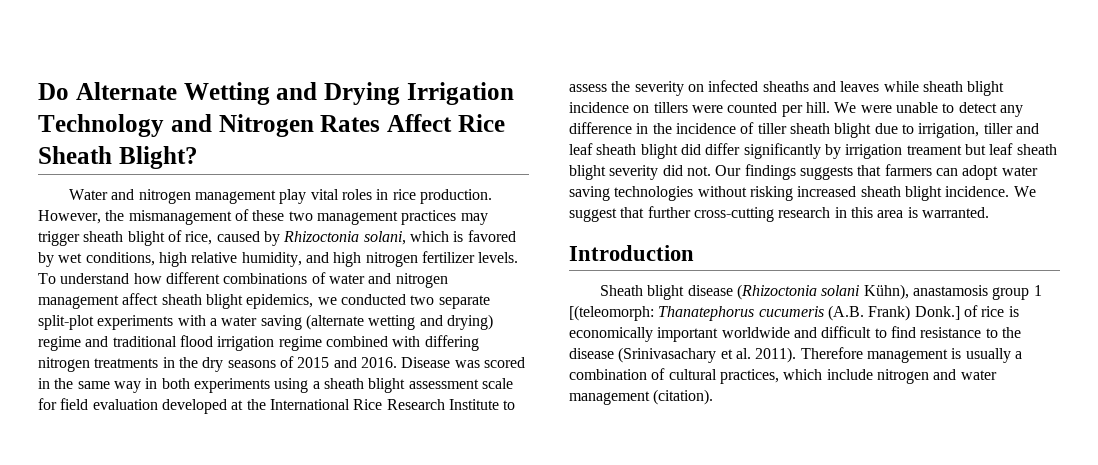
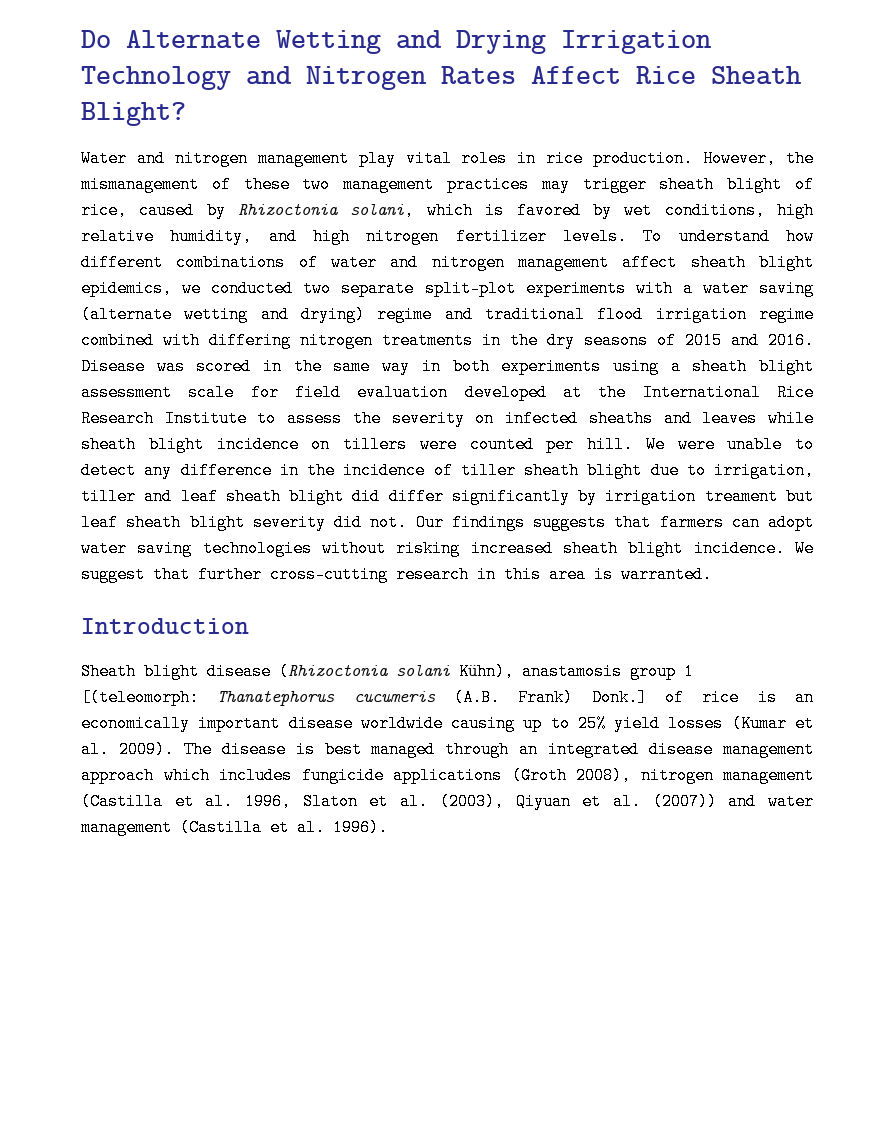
(1019, 311) none -> [795,689,815,706] an
[721,326,1021,338] [569,347,1022,363] [569,368,997,384] [569,389,714,405] worldwide and difficult to find resistance to the disease (Srinivasachary et al. 2011). Therefore management is usually a combination of cultural practices, which include nitrogen and water management (citation). -> [288,715,814,732] [81,741,814,758] [81,767,814,784] [81,793,815,810] [81,819,388,836] disease worldwide causing up to 25% yield losses (Kumar et al. 2009). The disease is best managed through an integrated disease management approach which includes fungicide applications (Groth 2008), nitrogen management (Castilla et al. 1996, Slaton et al. (2003), Qiyuan et al. (2007)) and water management (Castilla et al. 1996).

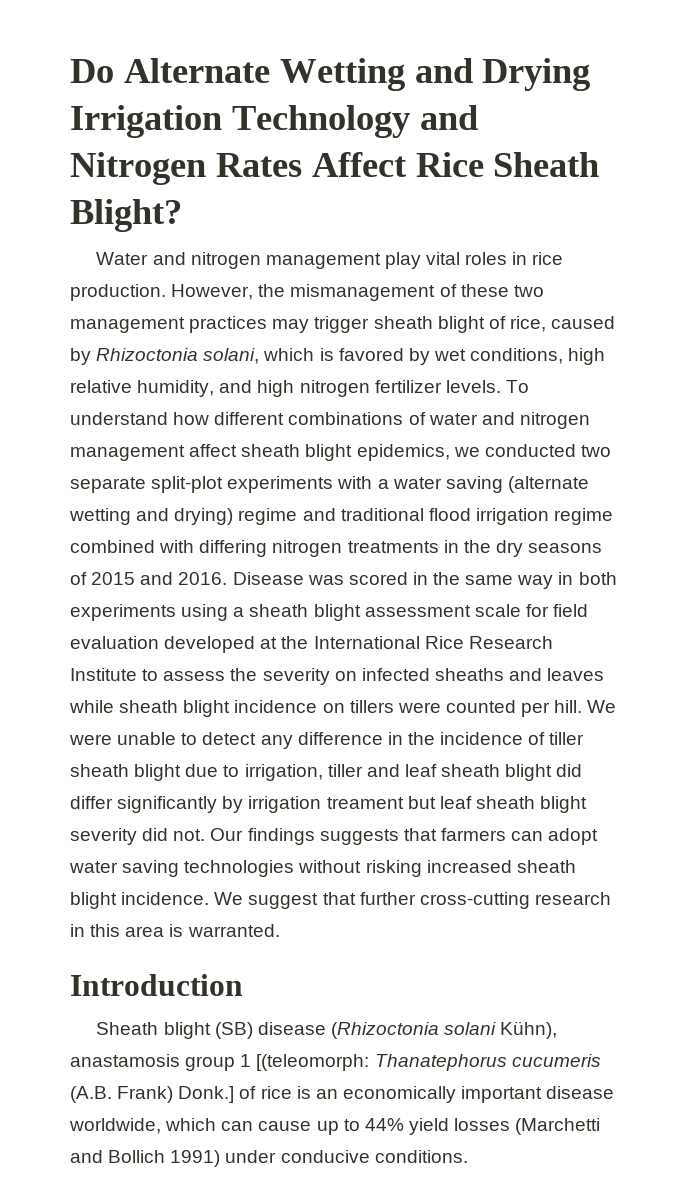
(199, 671) none -> [214,1022,253,1039] (SB)
[360,715,516,732] worldwide causing -> [69,1118,312,1134] worldwide, which can cause
[577,715,606,732] 25% -> [364,1118,404,1131] 44%
[731,715,814,732] [81,741,814,758] [81,767,814,784] [81,793,815,810] [81,819,388,836] (Kumar et al. 2009). The disease is best managed through an integrated disease management approach which includes fungicide applications (Groth 2008), nitrogen management (Castilla et al. 1996, Slaton et al. (2003), Qiyuan et al. (2007)) and water management (Castilla et al. 1996). -> [515,1118,601,1135] [70,1150,468,1167] (Marchetti and Bollich 1991) under conducive conditions.

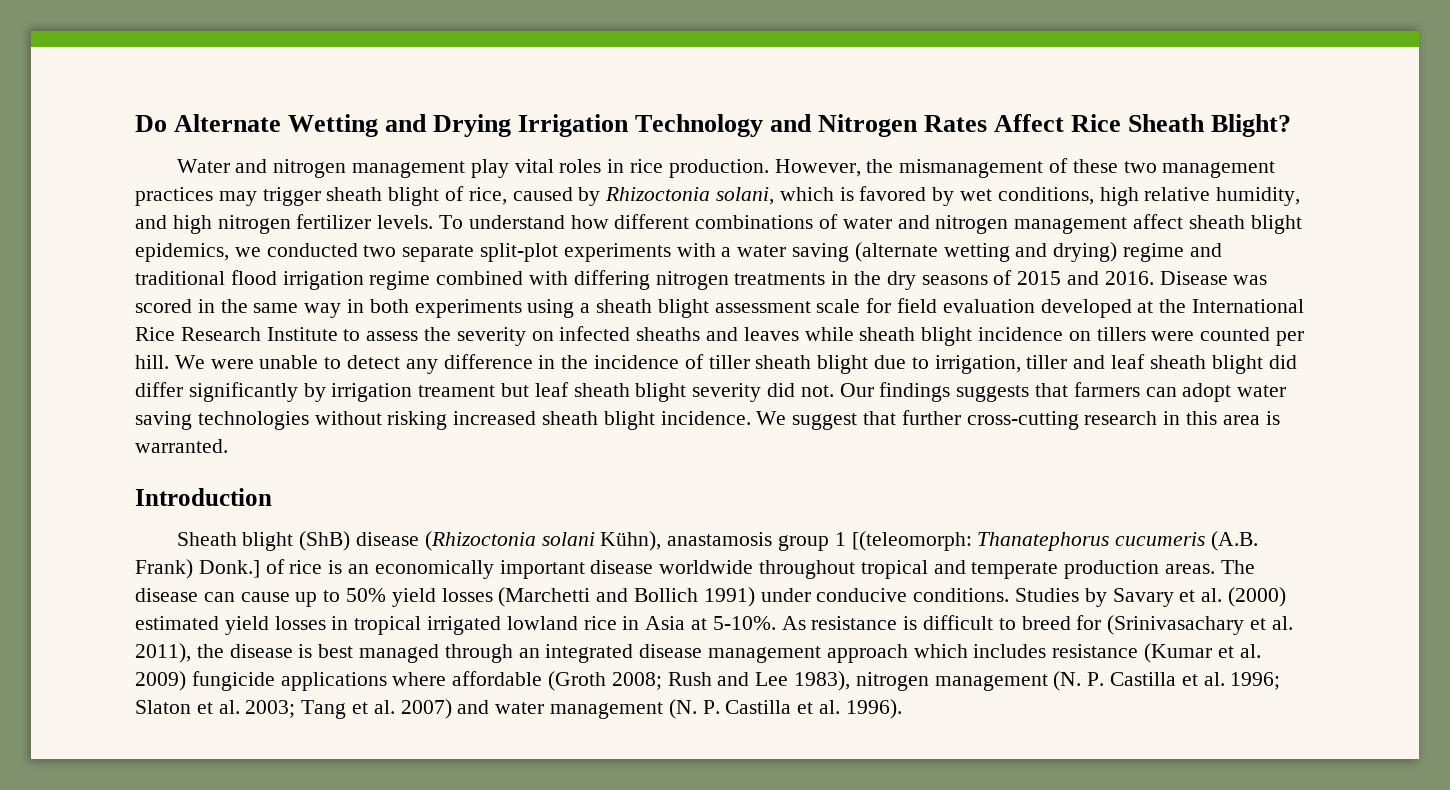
[214,1022,253,1039] (SB) -> [299,531,351,551] (ShB)
[69,1118,217,1134] worldwide, which -> [659,560,1255,579] [135,588,198,602] worldwide throughout tropical and temperate production areas. The disease
[364,1118,404,1131] 44% -> [346,588,387,602] 50%
(468, 1156) none -> [1015,587,1287,607] [135,615,1293,635] [135,643,1261,663] [135,671,1281,691] [135,699,902,719] Studies by Savary et al. (2000) estimated yield losses in tropical irrigated lowland rice in Asia at 5-10%. As resistance is difficult to breed for (Srinivasachary et al. 2011), the disease is best managed through an integrated disease management approach which includes resistance (Kumar et al. 2009) fungicide applications where affordable (Groth 2008; Rush and Lee 1983), nitrogen management (N. P. Castilla et al. 1996; Slaton et al. 2003; Tang et al. 2007) and water management (N. P. Castilla et al. 1996).

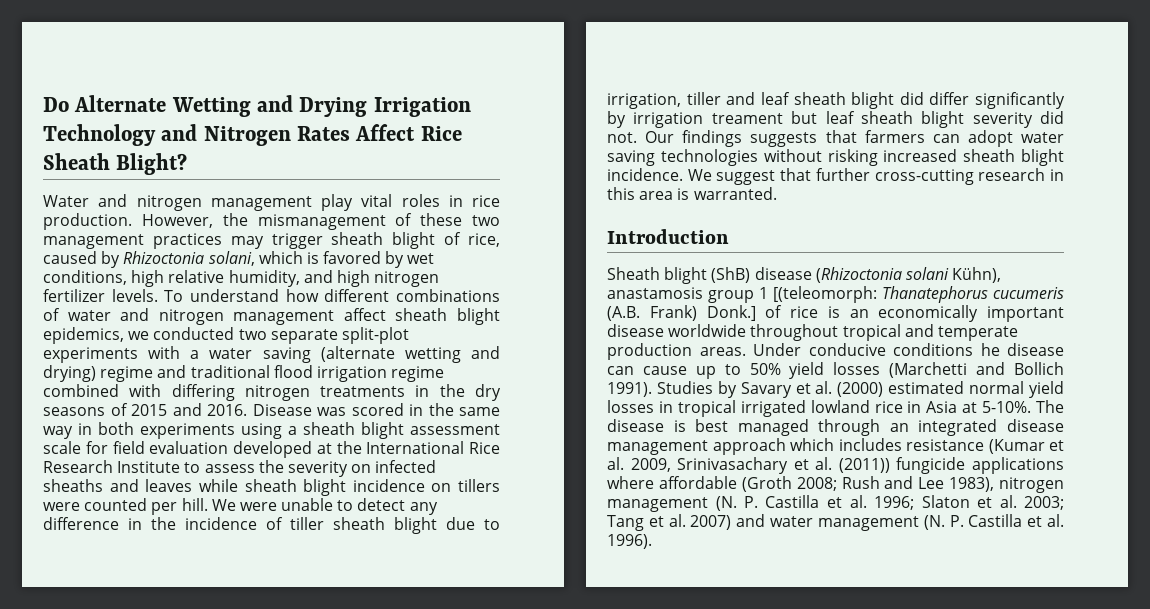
[1220,560,1255,574] The -> [753,343,1000,356] Under conducive conditions he
[703,587,1010,607] 1991) under conducive conditions. -> [607,382,652,397] 1991).
(219, 623) none -> [969,381,1025,394] normal
[781,615,1293,635] [135,643,224,663] As resistance is difficult to breed for (Srinivasachary et al. 2011), the -> [1036,400,1064,413] The
[135,671,186,691] 2009) -> [630,457,890,474] 2009, Srinivasachary et al. (2011))

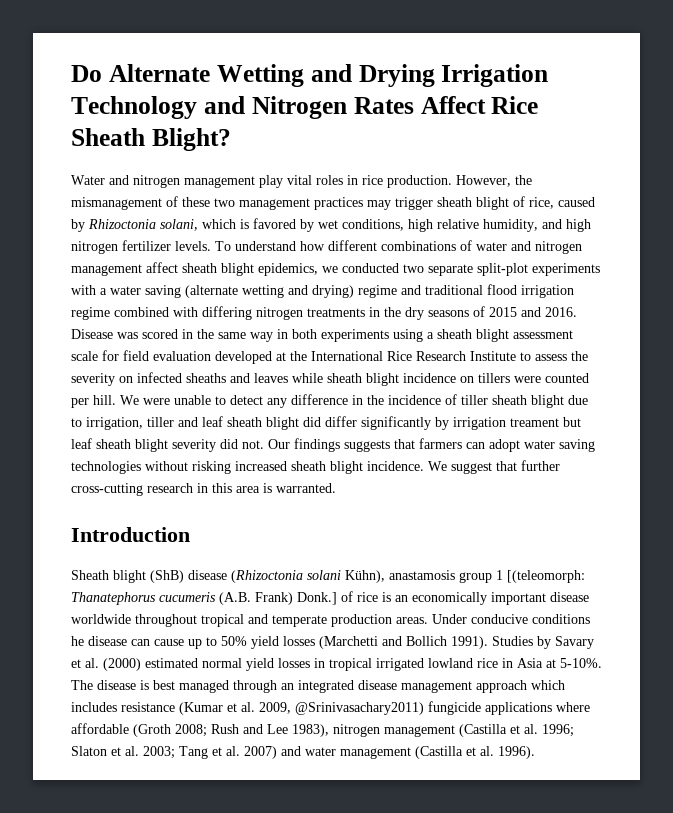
[677,457,890,474] Srinivasachary et al. (2011)) -> [295,702,424,715] @Srinivasachary2011)
[715,495,820,511] (N. P. Castilla -> [459,724,507,737] (Castilla
[923,514,1023,530] (N. P. Castilla -> [415,746,463,759] (Castilla

